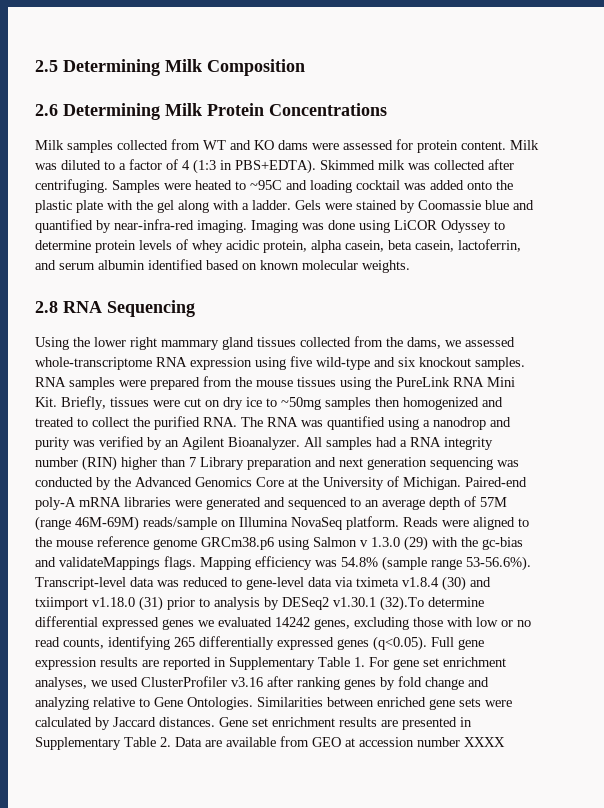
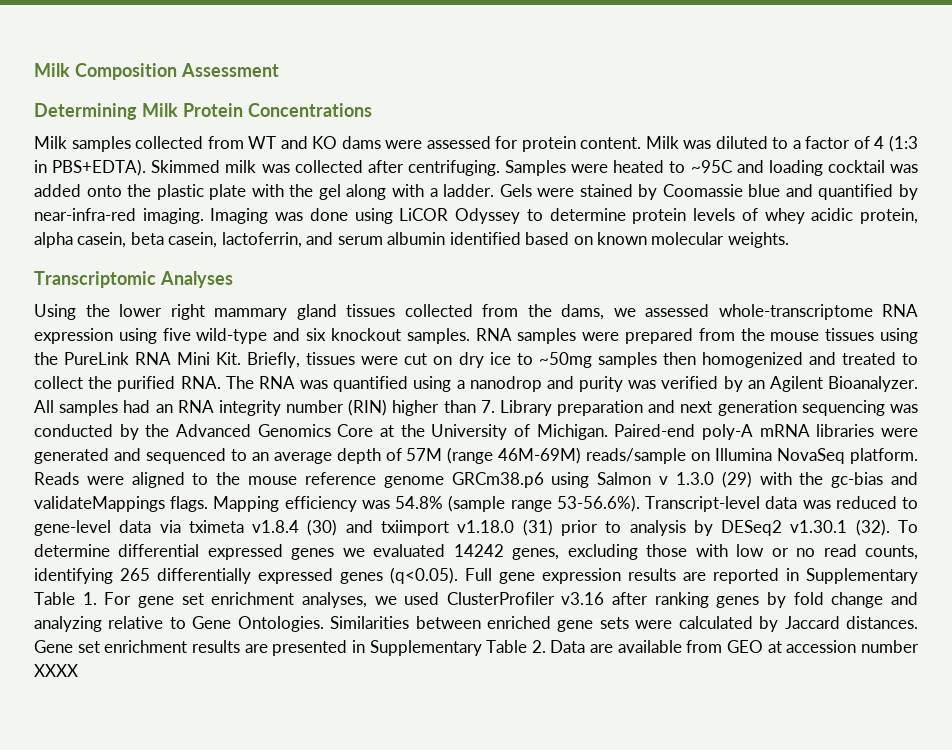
[35,59,160,76] 2.5 Determining -> (34, 70) none
[35,104,58,116] // 2.6 -> [180,63,279,77] Assessment //
[35,300,195,317] 2.8 RNA Sequencing -> [34,271,233,288] Transcriptomic Analyses
[400,440,407,447] a -> [155,404,173,413] an
[189,457,196,467] 7 -> [480,400,495,413] 7.
[380,596,424,611] (32).To -> [855,519,918,536] (32). To

